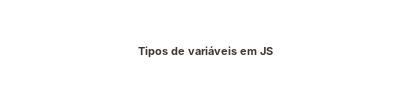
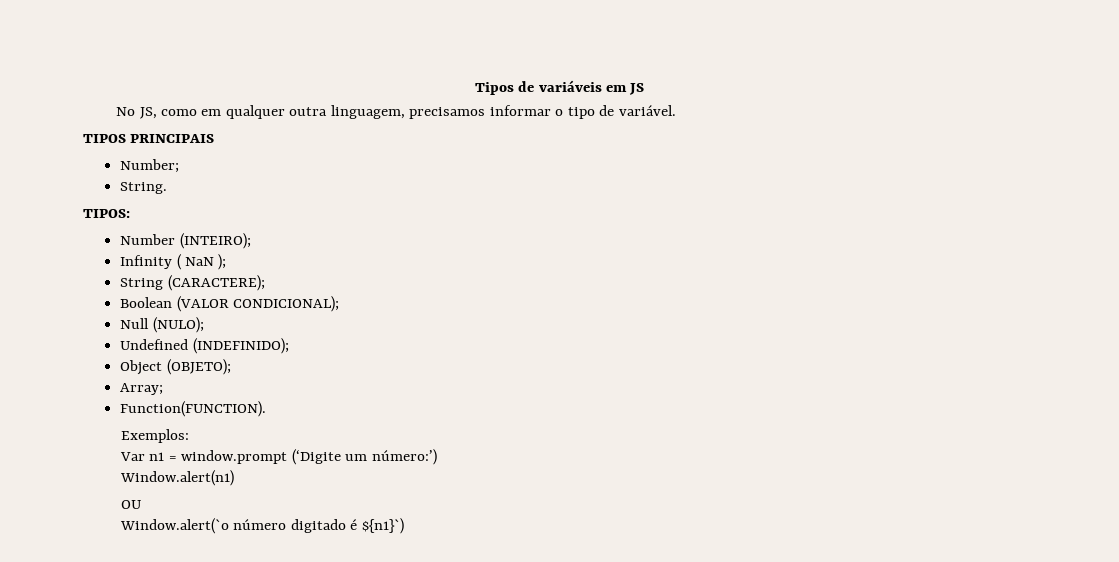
(273, 51) none -> [116,105,676,119] [83,134,215,143] [120,159,180,173] [120,182,168,194] [83,209,130,218] [120,233,251,249] [120,254,227,270] [120,275,265,291] [120,296,339,312] [120,317,204,333] [120,338,289,354] [120,359,231,375] [120,383,164,395] [120,401,267,417] [120,429,189,443] [119,449,437,465] [119,470,234,486] [120,500,141,509] [119,518,404,534] // No JS, como em qualquer outra linguagem, precisamos informar o tipo de variável. // TIPOS PRINCIPAIS // Number; // String. // TIPOS: // Number (INTEIRO); // Infinity ( NaN ); // String (CARACTERE); // Boolean (VALOR CONDICIONAL); // Null (NULO); // Undefined (INDEFINIDO); // Object (OBJETO); // Array; // Function(FUNCTION). // Exemplos: // Var n1 = window.prompt (‘Digite um número:’) // Window.alert(n1) // OU // Window.alert(`o número digitado é ${n1}`)

